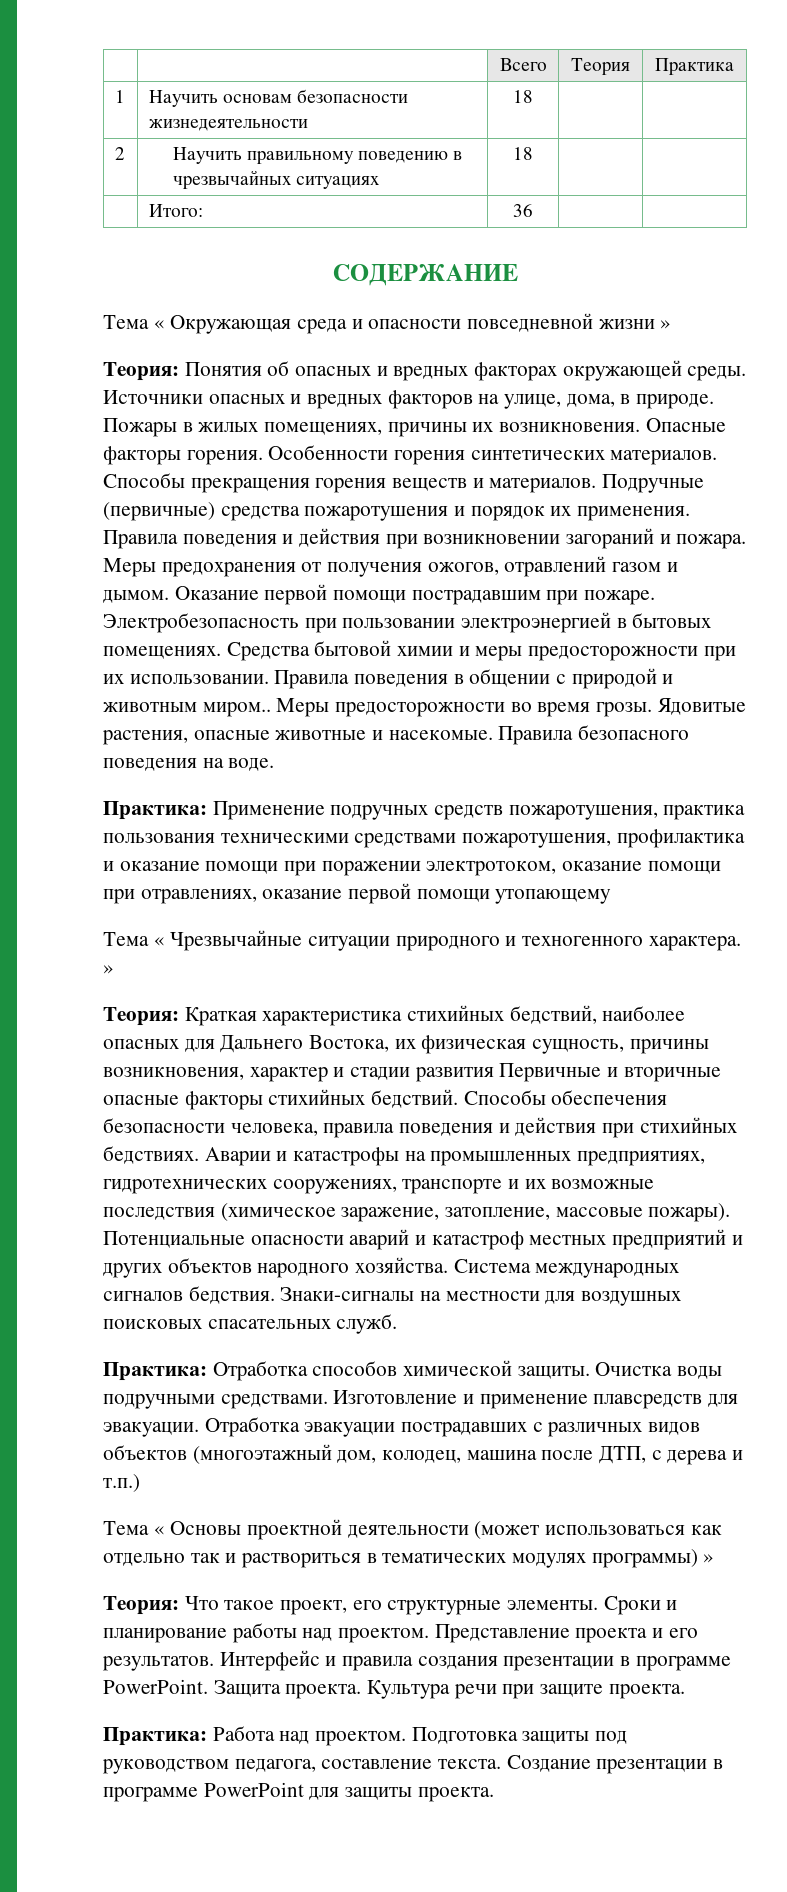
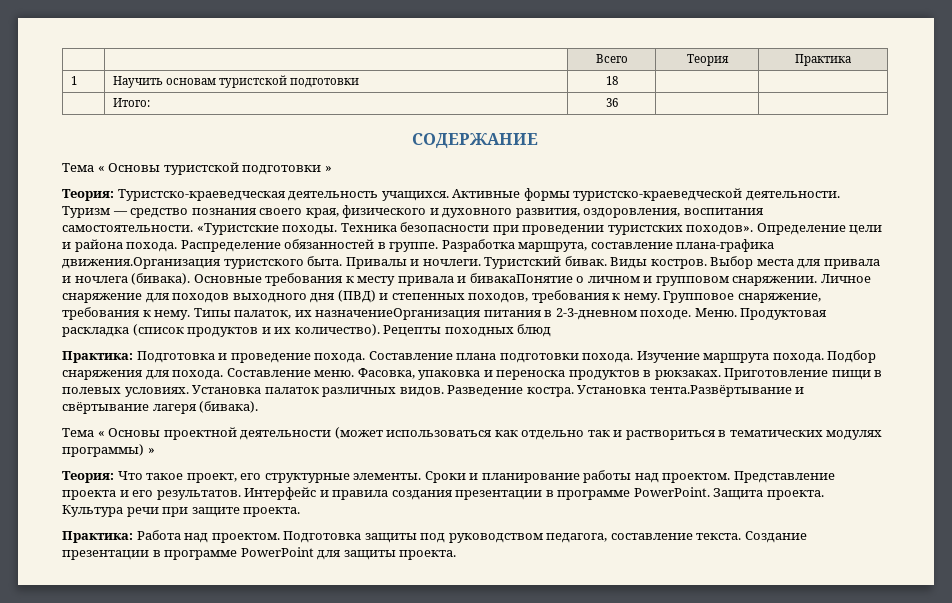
[297,89,409,103] [148,119,308,131] [513,90,533,103] [114,147,125,160] [173,147,463,164] [173,171,381,189] безопасности жизнедеятельности | 18 | | // 2 | Научить правильному поведению в чрезвычайных ситуациях -> [218,75,360,88] туристской подготовки
[170,313,672,334] [103,360,747,381] [103,390,715,409] [103,418,726,437] [103,445,718,465] [103,473,705,493] [103,502,691,521] [103,528,747,549] [103,556,678,577] [103,584,656,605] [103,612,712,633] [103,640,736,661] [103,668,674,689] [103,698,746,717] [102,725,690,745] [103,758,275,771] [103,801,746,820] [103,829,745,848] [103,861,721,876] [103,883,612,904] [103,930,741,951] [103,965,114,974] [103,1005,686,1026] [103,1035,709,1054] [103,1063,721,1082] [103,1089,668,1110] [103,1117,737,1138] [103,1146,706,1166] [103,1179,655,1194] [103,1203,731,1222] [103,1229,743,1250] [103,1257,680,1278] [103,1286,682,1306] [103,1314,398,1334] [103,1360,723,1381] [103,1390,739,1409] [103,1417,701,1437] [103,1444,744,1465] [103,1474,140,1492] Окружающая среда и опасности повседневной жизни » // Теория: Понятия об опасных и вредных факторах окружающей среды. Источники опасных и вредных факторов на улице, дома, в природе. Пожары в жилых помещениях, причины их возникновения. Опасные факторы горения. Особенности горения синтетических материалов. Способы прекращения горения веществ и материалов. Подручные (первичные) средства пожаротушения и порядок их применения. Правила поведения и действия при возникновении загораний и пожара. Меры предохранения от получения ожогов, отравлений газом и дымом. Оказание первой помощи пострадавшим при пожаре. Электробезопасность при пользовании электроэнергией в бытовых помещениях. Средства бытовой химии и меры предосторожности при их использовании. Правила поведения в общении с природой и животным миром.. Меры предосторожности во время грозы. Ядовитые растения, опасные животные и насекомые. Правила безопасного поведения на воде. // Практика: Применение подручных средств пожаротушения, практика пользования техническими средствами пожаротушения, профилактика и оказание помощи при поражении электротоком, оказание помощи при отравлениях, оказание первой помощи утопающему // Тема « Чрезвычайные ситуации природного и техногенного характера. » // Теория: Краткая характеристика стихийных бедствий, наиболее опасных для Дальнего Востока, их физическая сущность, причины возникновения, характер и стадии развития Первичные и вторичные опасные факторы стихийных бедствий. Способы обеспечения безопасности человека, правила поведения и действия при стихийных бедствиях. Аварии и катастрофы на промышленных предприятиях, гидротехнических сооружениях, транспорте и их возможные последствия (химическое заражение, затопление, массовые пожары). Потенциальные опасности аварий и катастроф местных предприятий и других объектов народного хозяйства. Система международных сигналов бедствия. Знаки-сигналы на местности для воздушных поисковых спасательных служб. // Практика: Отработка способов химической защиты. Очистка воды подручными средствами. Изготовление и применение плавсредств для эвакуации. Отработка эвакуации пострадавших с различных видов объектов (многоэтажный дом, колодец, машина после ДТП, с дерева и т.п.) -> [108,162,332,175] [62,188,840,201] [62,205,764,218] [62,222,883,235] [62,239,775,252] [62,256,880,269] [62,273,871,286] [62,290,821,303] [62,307,828,320] [62,324,552,337] [62,350,877,363] [62,368,883,380] [62,385,805,397] [62,401,259,414] Основы туристской подготовки » // Теория: Туристско-краеведческая деятельность учащихся. Активные формы туристско-краеведческой деятельности. Туризм — средство познания своего края, физического и духовного развития, оздоровления, воспитания самостоятельности. «Туристские походы. Техника безопасности при проведении туристских походов». Определение цели и района похода. Распределение обязанностей в группе. Разработка маршрута, составление плана-графика движения.Организация туристского быта. Привалы и ночлеги. Туристский бивак. Виды костров. Выбор места для привала и ночлега (бивака). Основные требования к месту привала и бивакаПонятие о личном и групповом снаряжении. Личное снаряжение для походов выходного дня (ПВД) и степенных походов, требования к нему. Групповое снаряжение, требования к нему. Типы палаток, их назначениеОрганизация питания в 2-3-дневном походе. Меню. Продуктовая раскладка (список продуктов и их количество). Рецепты походных блюд // Практика: Подготовка и проведение похода. Составление плана подготовки похода. Изучение маршрута похода. Подбор снаряжения для похода. Составление меню. Фасовка, упаковка и переноска продуктов в рюкзаках. Приготовление пищи в полевых условиях. Установка палаток различных видов. Разведение костра. Установка тента.Развёртывание и свёртывание лагеря (бивака).

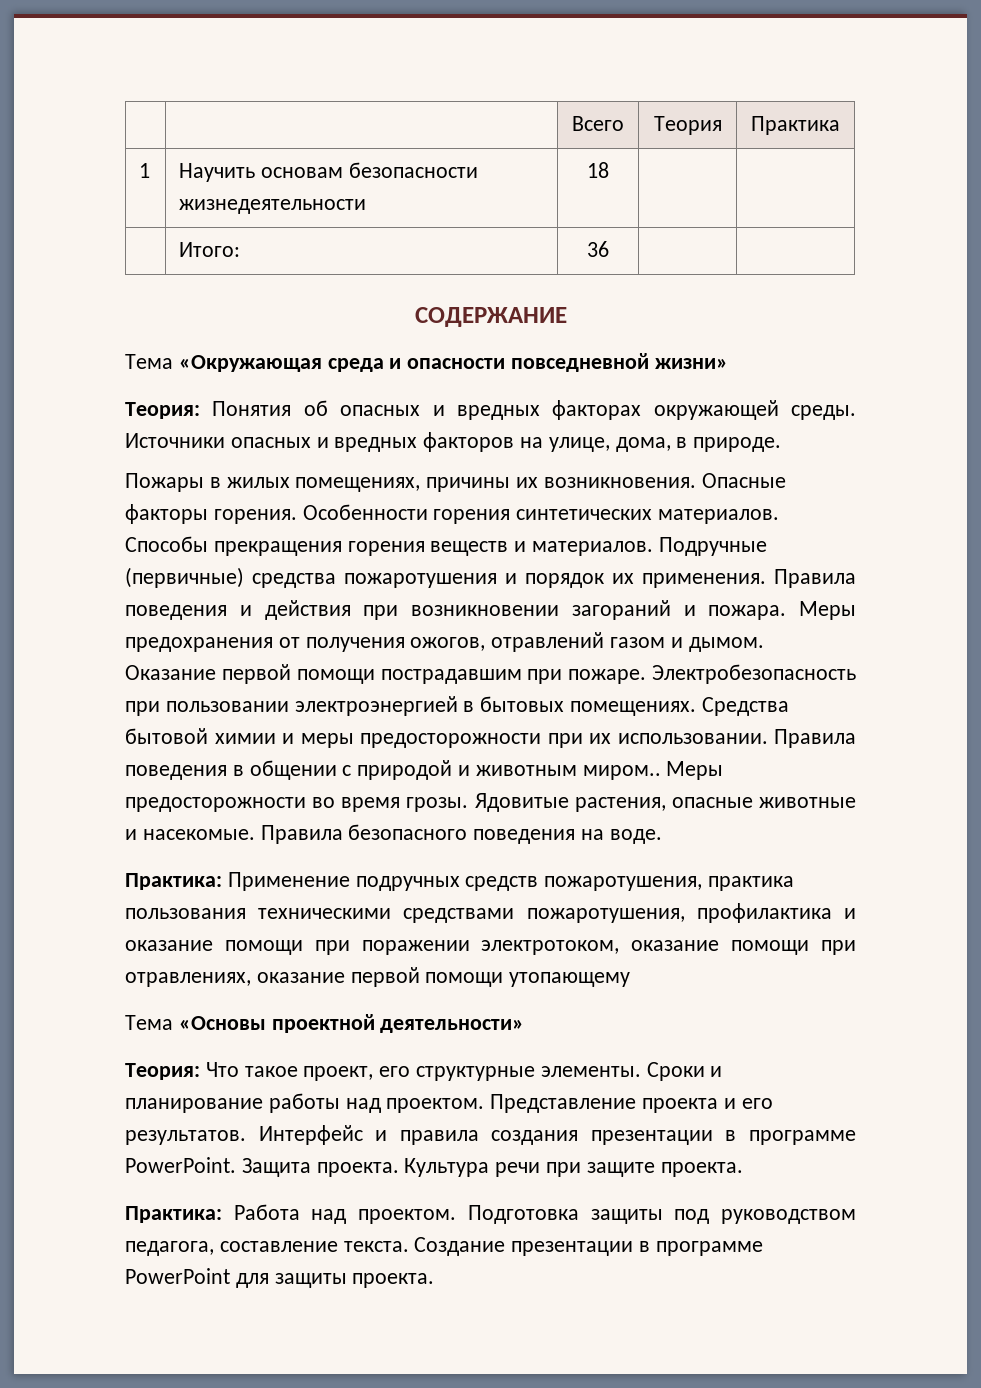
[218,75,360,88] туристской подготовки -> [348,162,478,178] [179,199,367,214] безопасности жизнедеятельности
[97,162,332,175] [62,188,840,201] [62,205,764,218] [62,222,883,235] [62,239,775,252] [62,256,880,269] [62,273,871,286] [62,290,821,303] [62,307,828,320] [62,324,552,337] [62,350,877,363] [62,368,883,380] [62,385,805,397] [62,401,259,414] [62,427,883,440] [62,444,155,457] « Основы туристской подготовки » // Теория: Туристско-краеведческая деятельность учащихся. Активные формы туристско-краеведческой деятельности. Туризм — средство познания своего края, физического и духовного развития, оздоровления, воспитания самостоятельности. «Туристские походы. Техника безопасности при проведении туристских походов». Определение цели и района похода. Распределение обязанностей в группе. Разработка маршрута, составление плана-графика движения.Организация туристского быта. Привалы и ночлеги. Туристский бивак. Виды костров. Выбор места для привала и ночлега (бивака). Основные требования к месту привала и бивакаПонятие о личном и групповом снаряжении. Личное снаряжение для походов выходного дня (ПВД) и степенных походов, требования к нему. Групповое снаряжение, требования к нему. Типы палаток, их назначениеОрганизация питания в 2-3-дневном походе. Меню. Продуктовая раскладка (список продуктов и их количество). Рецепты походных блюд // Практика: Подготовка и проведение похода. Составление плана подготовки похода. Изучение маршрута похода. Подбор снаряжения для похода. Составление меню. Фасовка, упаковка и переноска продуктов в рюкзаках. Приготовление пищи в полевых условиях. Установка палаток различных видов. Разведение костра. Установка тента.Развёртывание и свёртывание лагеря (бивака). // Тема « Основы проектной деятельности (может использоваться как отдельно так и раствориться в тематических модулях программы) » -> [178,353,728,372] [125,400,856,420] [125,432,782,452] [125,473,786,492] [125,504,780,524] [125,536,767,556] [125,567,856,588] [125,600,856,620] [125,632,764,652] [125,664,856,684] [125,696,789,716] [125,728,856,748] [125,760,724,780] [125,793,856,812] [125,824,662,844] [125,872,795,891] [125,903,857,923] [125,940,856,955] [125,967,631,987] [125,1014,525,1033] «Окружающая среда и опасности повседневной жизни» // Теория: Понятия об опасных и вредных факторах окружающей среды. Источники опасных и вредных факторов на улице, дома, в природе. // Пожары в жилых помещениях, причины их возникновения. Опасные факторы горения. Особенности горения синтетических материалов. Способы прекращения горения веществ и материалов. Подручные (первичные) средства пожаротушения и порядок их применения. Правила поведения и действия при возникновении загораний и пожара. Меры предохранения от получения ожогов, отравлений газом и дымом. Оказание первой помощи пострадавшим при пожаре. Электробезопасность при пользовании электроэнергией в бытовых помещениях. Средства бытовой химии и меры предосторожности при их использовании. Правила поведения в общении с природой и животным миром.. Меры предосторожности во время грозы. Ядовитые растения, опасные животные и насекомые. Правила безопасного поведения на воде. // Практика: Применение подручных средств пожаротушения, практика пользования техническими средствами пожаротушения, профилактика и оказание помощи при поражении электротоком, оказание помощи при отравлениях, оказание первой помощи утопающему // Тема «Основы проектной деятельности»

